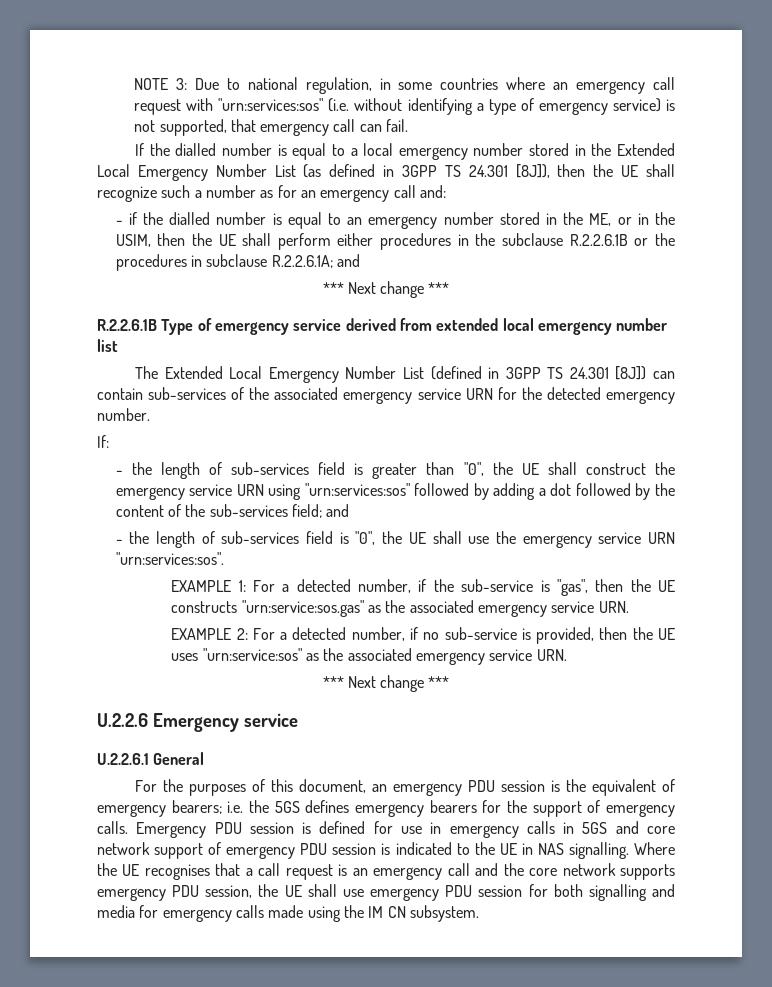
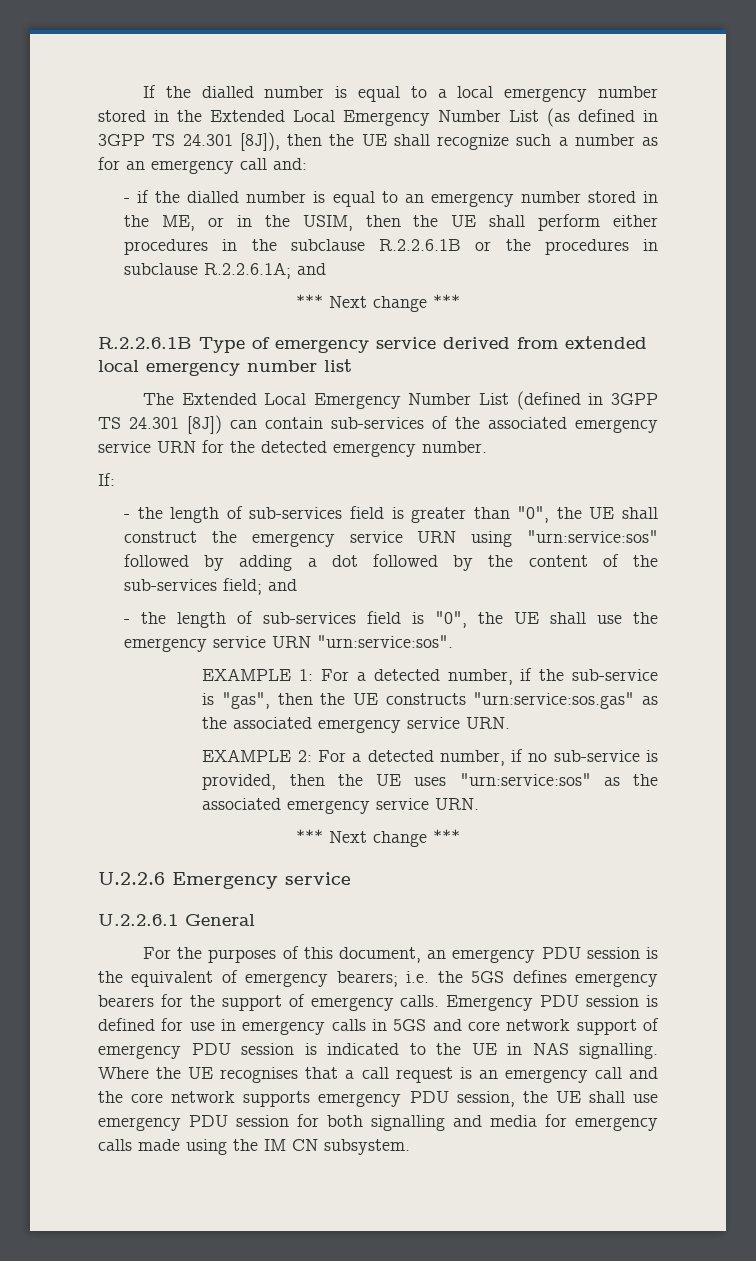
[134,77,675,94] [134,98,675,115] [134,119,409,136] NOTE 3: Due to national regulation, in some countries where an emergency call request with "urn:services:sos" (i.e. without identifying a type of emergency service) is not supported, that emergency call can fail. // -> (142, 91) none
[304,483,410,496] "urn:services:sos" -> [527,530,658,543] "urn:service:sos"
[115,552,224,565] "urn:services:sos". -> [317,635,454,648] "urn:service:sos".

